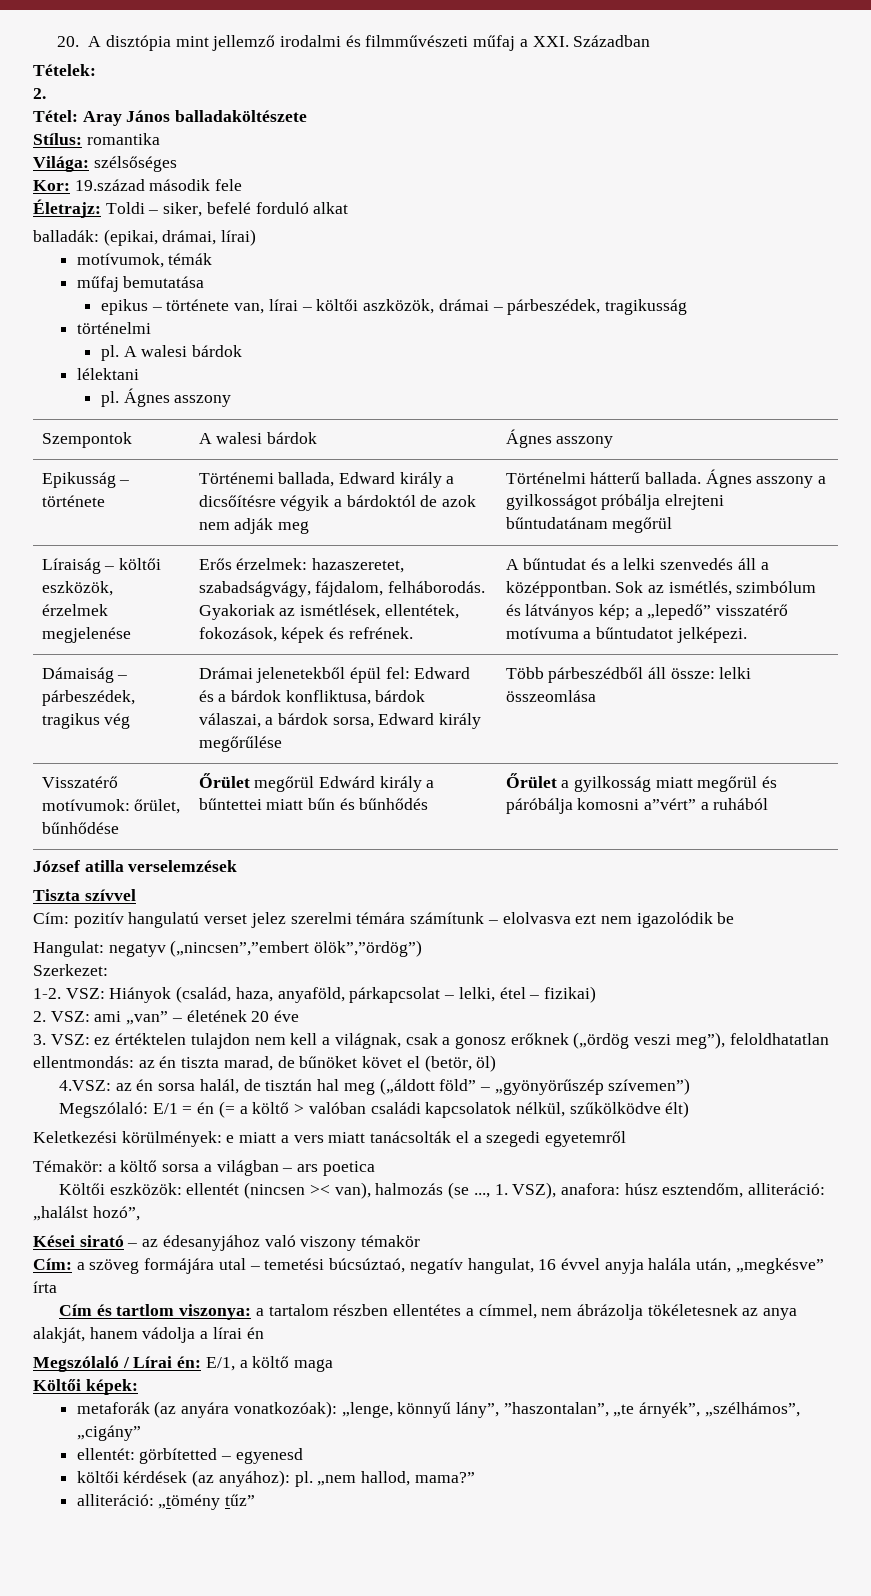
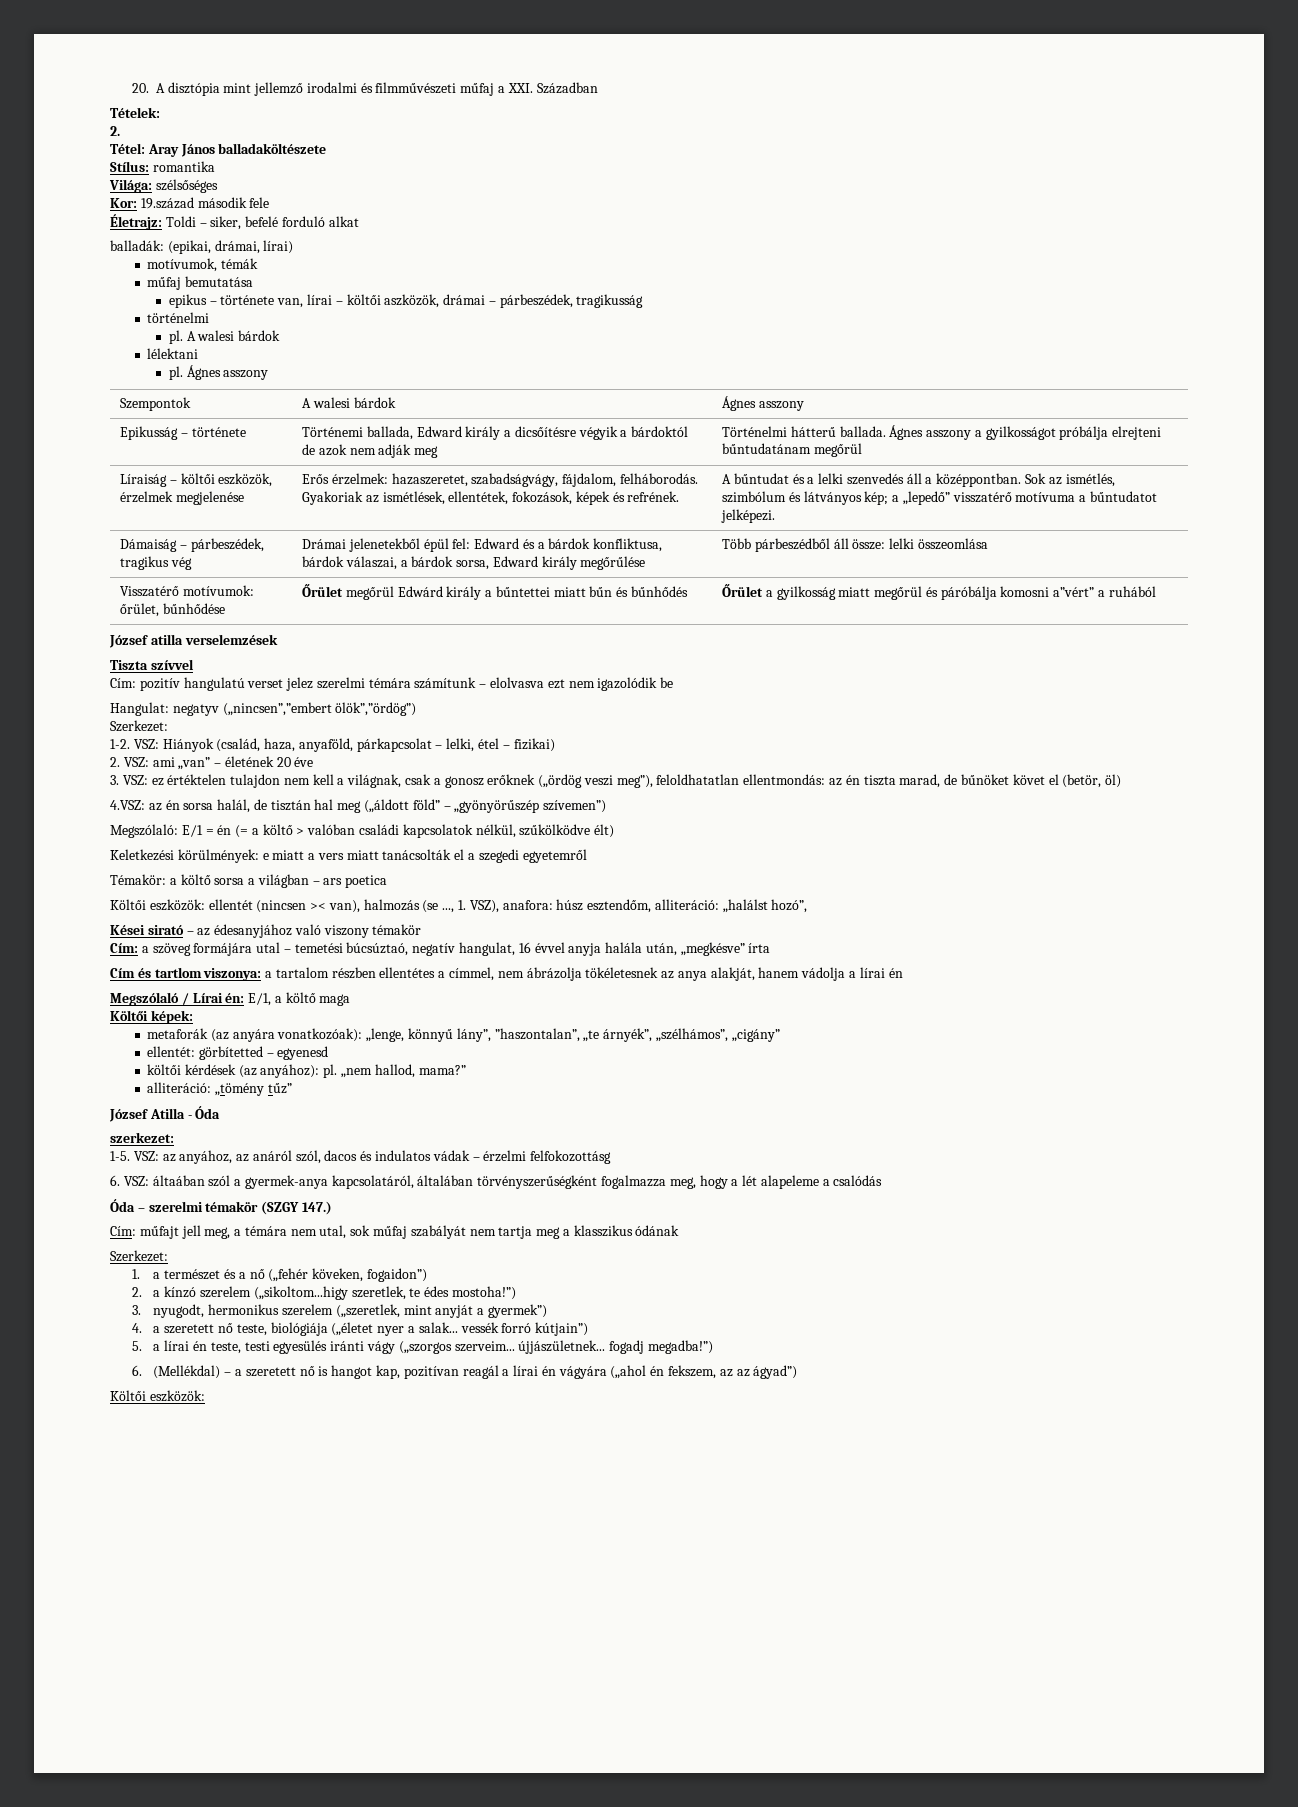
(256, 1500) none -> [109,1106,221,1122] [110,1132,174,1143] [110,1150,612,1164] [110,1175,883,1189] [110,1199,332,1215] [110,1225,680,1239] [110,1250,168,1262] [131,1268,427,1282] [131,1286,516,1300] [131,1304,547,1318] [131,1322,589,1336] [131,1340,713,1354] [131,1365,798,1379] [110,1390,205,1402] // József Atilla - Óda // szerkezet: // 1-5. VSZ: az anyához, az anáról szól, dacos és indulatos vádak – érzelmi felfokozottásg // 6. VSZ: áltaában szól a gyermek-anya kapcsolatáról, általában törvényszerűségként fogalmazza meg, hogy a lét alapeleme a csalódás // Óda – szerelmi témakör (SZGY 147.) // Cím: műfajt jell meg, a témára nem utal, sok műfaj szabályát nem tartja meg a klasszikus ódának // Szerkezet: // 1. a természet és a nő („fehér köveken, fogaidon”) // 2. a kínzó szerelem („sikoltom...higy szeretlek, te édes mostoha!”) // 3. nyugodt, hermonikus szerelem („szeretlek, mint anyját a gyermek”) // 4. a szeretett nő teste, biológiája („életet nyer a salak... vessék forró kútjain”) // 5. a lírai én teste, testi egyesülés iránti vágy („szorgos szerveim... újjászületnek... fogadj megadba!”) // 6. (Mellékdal) – a szeretett nő is hangot kap, pozitívan reagál a lírai én vágyára („ahol én fekszem, az az ágyad”) // Költői eszközök:

